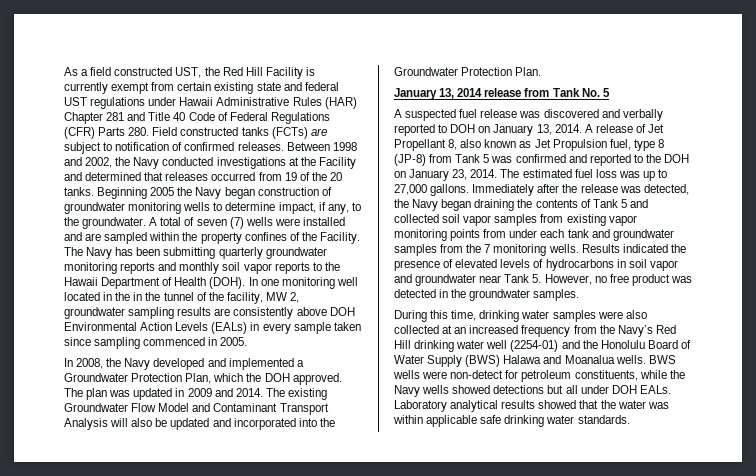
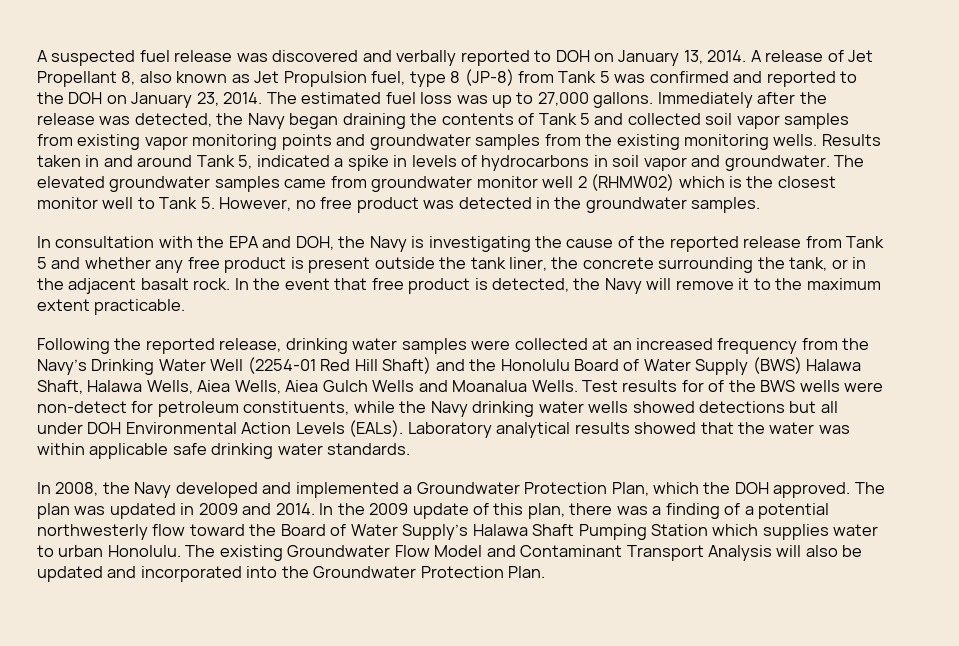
[64,67,315,79] [64,82,339,94] [64,97,357,109] [64,112,330,124] [64,127,327,139] [64,142,357,154] [64,157,356,169] [64,172,342,181] [64,187,332,199] [64,202,361,214] [64,217,345,229] [64,232,360,244] [64,247,327,259] [64,262,340,274] [64,277,358,289] [64,292,300,304] [64,307,355,319] [64,322,361,334] [64,337,248,349] [64,358,304,370] [64,373,342,385] [64,388,327,400] [64,403,329,415] [64,418,335,430] [394,67,542,76] [394,88,610,100] As a field constructed UST, the Red Hill Facility is currently exempt from certain existing state and federal UST regulations under Hawaii Administrative Rules (HAR) Chapter 281 and Title 40 Code of Federal Regulations (CFR) Parts 280. Field constructed tanks (FCTs) are subject to notification of confirmed releases. Between 1998 and 2002, the Navy conducted investigations at the Facility and determined that releases occurred from 19 of the 20 tanks. Beginning 2005 the Navy began construction of groundwater monitoring wells to determine impact, if any, to the groundwater. A total of seven (7) wells were installed and are sampled within the property confines of the Facility. The Navy has been submitting quarterly groundwater monitoring reports and monthly soil vapor reports to the Hawaii Department of Health (DOH). In one monitoring well located in the in the tunnel of the facility, MW 2, groundwater sampling results are consistently above DOH Environmental Action Levels (EALs) in every sample taken since sampling commenced in 2005. // In 2008, the Navy developed and implemented a Groundwater Protection Plan, which the DOH approved. The plan was updated in 2009 and 2014. The existing Groundwater Flow Model and Contaminant Transport Analysis will also be updated and incorporated into the Groundwater Protection Plan. // January 13, 2014 release from Tank No. 5 // -> (37, 56) none
[483,229,589,238] from under each tank -> (332, 142) none
[484,244,491,253] 7 -> [616,134,680,150] existing
[622,244,686,253] [394,259,498,271] indicated the presence of elevated -> [37,155,408,171] taken in and around Tank 5, indicated a spike in
[415,274,502,286] groundwater near -> [724,155,865,171] [37,174,836,192] [37,197,155,209] groundwater. The elevated groundwater samples came from groundwater monitor well 2 (RHMW02) which is the closest monitor well to
[394,310,477,322] During this time, -> [37,236,885,252] [37,257,867,273] [37,278,881,294] [37,299,186,315] [37,338,282,354] In consultation with the EPA and DOH, the Navy is investigating the cause of the reported release from Tank 5 and whether any free product is present outside the tank liner, the concrete surrounding the tank, or in the adjacent basalt rock. In the event that free product is detected, the Navy will remove it to the maximum extent practicable. // Following the reported release,
[625,310,647,319] also -> (511, 345) none
[655,325,676,334] [394,340,559,352] Red Hill drinking water well (2254-01) -> [91,357,432,375] Drinking Water Well (2254-01 Red Hill Shaft)
[543,355,646,364] and Moanalua wells. -> [37,380,756,394] Shaft, Halawa Wells, Aiea Wells, Aiea Gulch Wells and Moanalua Wells. Test results for of the
(420, 391) none -> [472,401,584,417] drinking water
[639,385,671,394] EALs. -> [125,420,404,437] Environmental Action Levels (EALs).
(630, 419) none -> [37,482,885,498] [37,503,830,519] [37,524,879,540] [37,545,863,561] [37,566,546,582] // In 2008, the Navy developed and implemented a Groundwater Protection Plan, which the DOH approved. The plan was updated in 2009 and 2014. In the 2009 update of this plan, there was a finding of a potential northwesterly flow toward the Board of Water Supply’s Halawa Shaft Pumping Station which supplies water to urban Honolulu. The existing Groundwater Flow Model and Contaminant Transport Analysis will also be updated and incorporated into the Groundwater Protection Plan.

